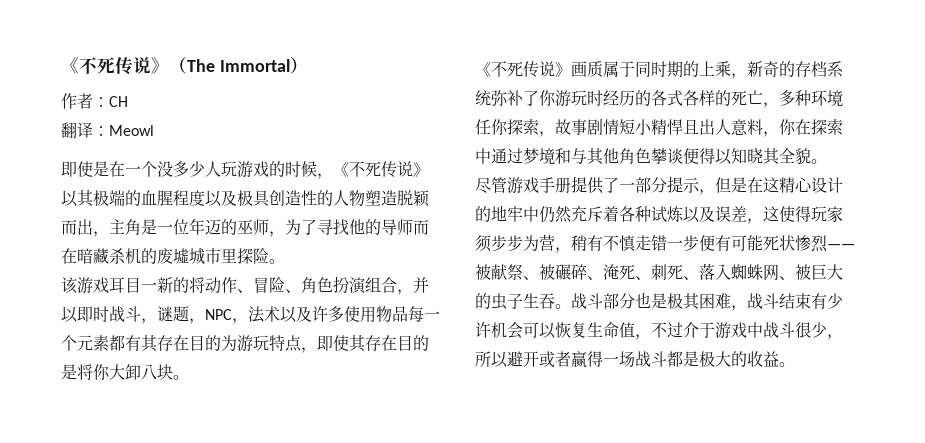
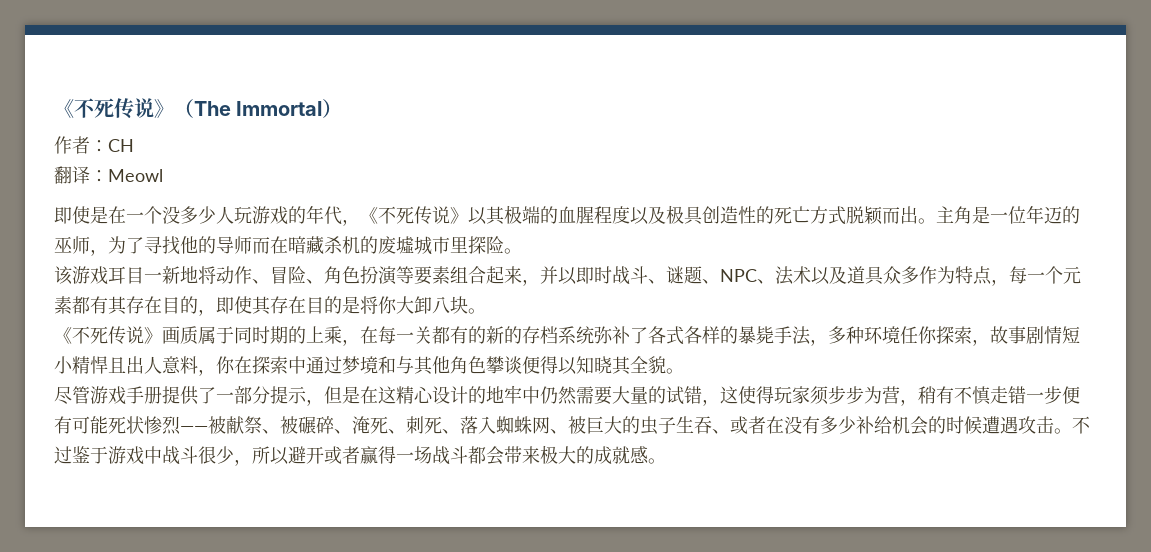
[285,161,317,177] 时候 -> [306,205,342,225] 年代
[333,190,397,207] 人物塑造 -> [774,206,846,225] 死亡方式
[93,231,109,237] ， -> [918,218,936,224] 。
[173,277,189,293] 的 -> [180,266,198,283] 地
[365,277,429,295] [61,306,408,324] 组合，并以即时战斗，谜题，NPC，法术以及许多使用物品 -> [396,266,1009,286] 等要素组合起来，并以即时战斗、谜题、NPC、法术以及道具众多作为特点，
[221,335,302,352] 为游玩特点 -> (198, 305) none
[747,61,779,77] 新奇 -> [360,326,504,344] 在每一关都有的新
[539,90,651,107] 你游玩时经历的 -> (648, 335) none
[731,90,763,106] 死亡 -> [738,326,811,345] 暴毙手法
[571,206,747,223] 充斥着各种试炼以及误差 -> [576,386,702,405] 需要大量的试错
[555,292,843,311] [475,322,699,340] 。战斗部分也是极其困难，战斗结束有少许机会可以恢复生命值，不过介 -> [712,416,1090,435] [54,446,90,464] 、或者在没有多少补给机会的时候遭遇攻击。不过鉴
[683,351,779,367] 是极大的收益 -> [486,445,649,465] 会带来极大的成就感

